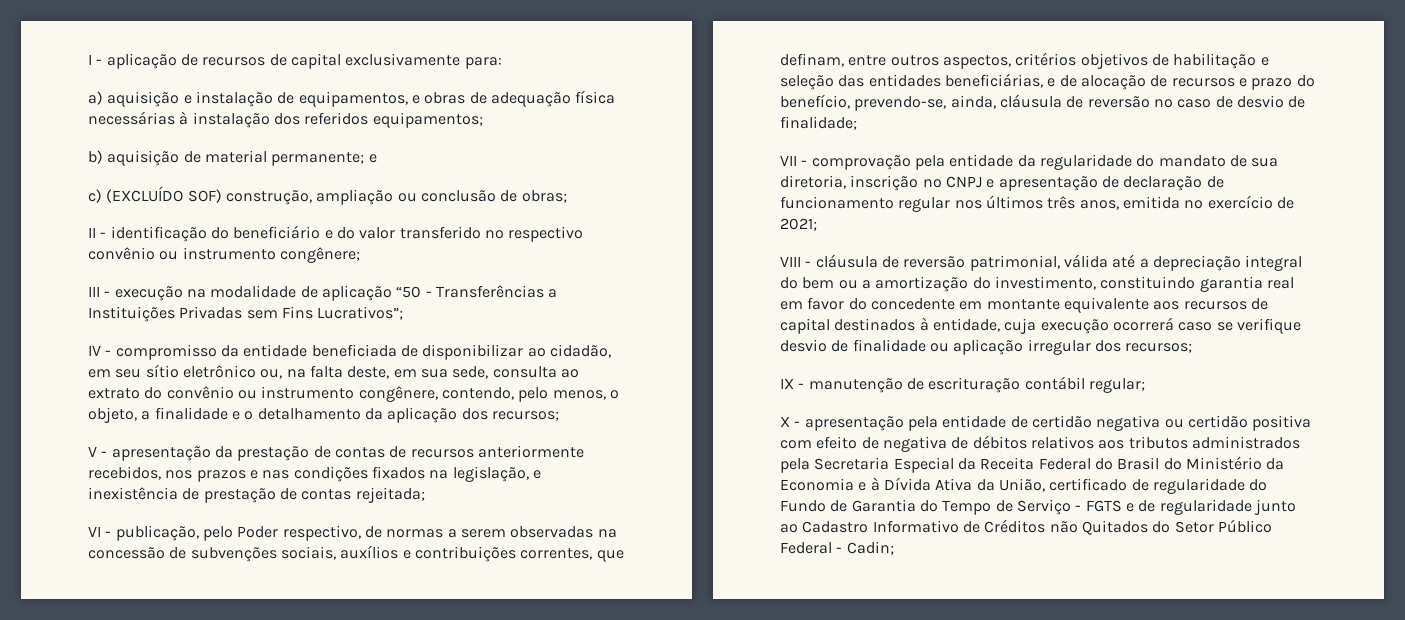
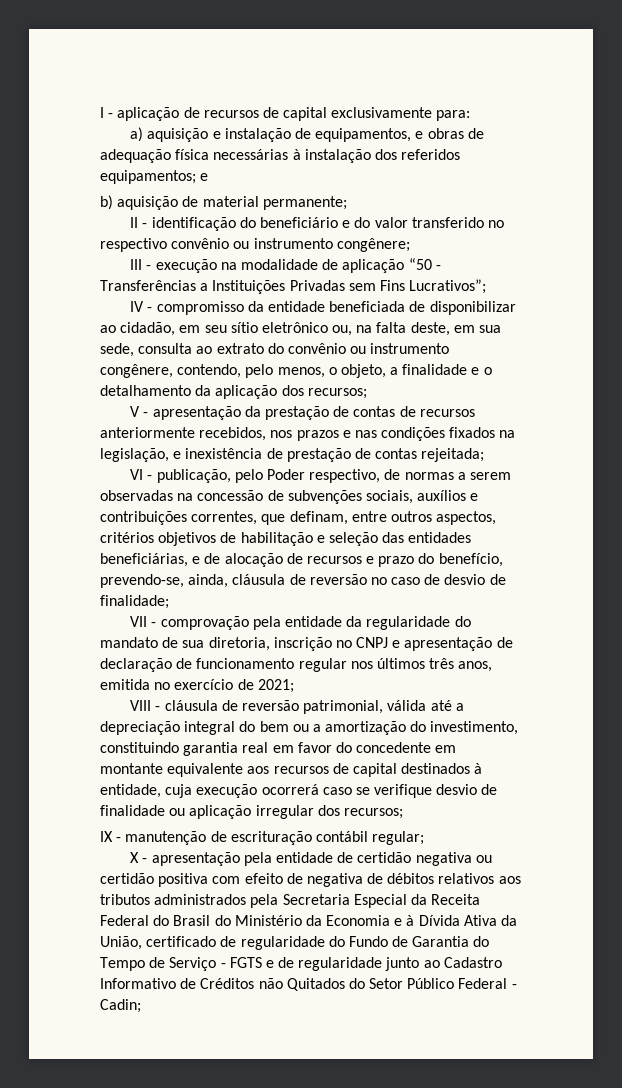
(483, 120) none -> [200,173,209,181] e
[368,154,377,163] [88,186,567,205] e // c) (EXCLUÍDO SOF) construção, ampliação ou conclusão de obras; -> (347, 203) none

